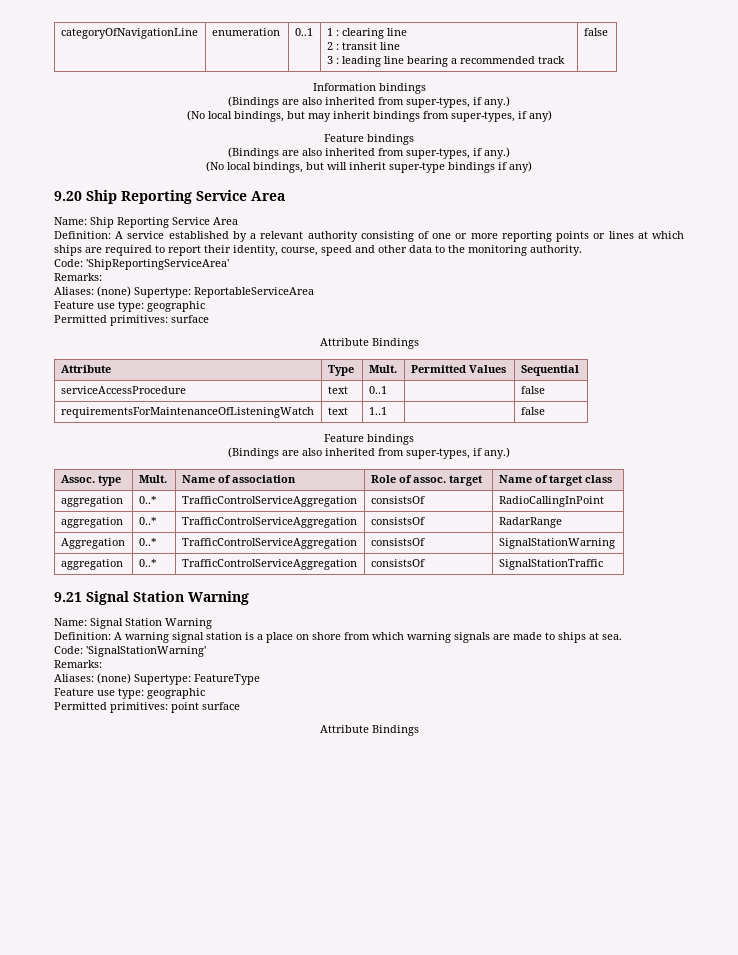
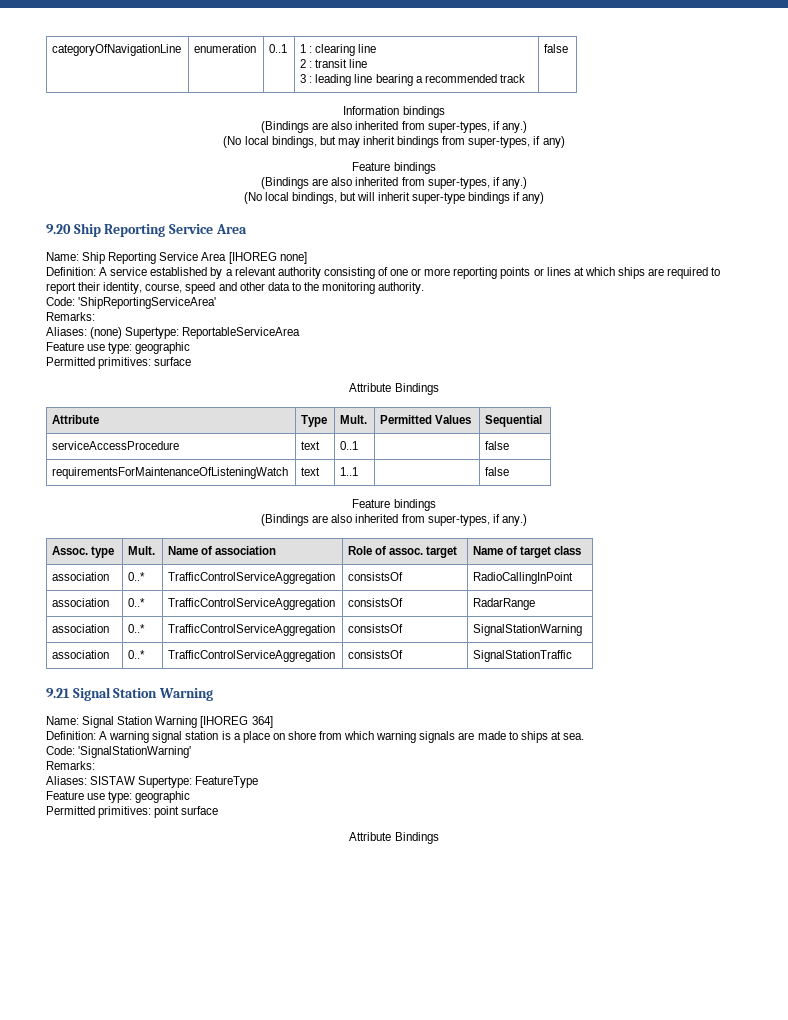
(238, 221) none -> [228,252,307,264] [IHOREG none]
[60,496,123,507] aggregation -> [52,572,110,581] association
[60,517,123,528] aggregation -> [52,598,110,607] association
[60,538,125,549] Aggregation -> [52,624,110,633] association
[60,559,123,570] aggregation -> [52,650,110,659] association
(212, 623) none -> [200,716,273,728] [IHOREG 364]
[97,673,131,684] (none) -> [90,776,136,785] SISTAW

